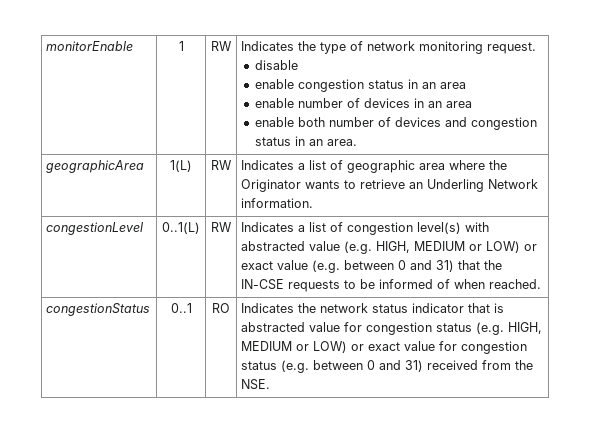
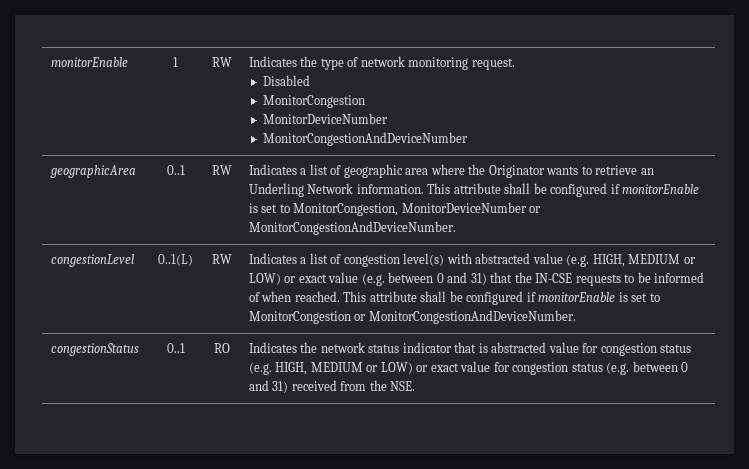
[254,60,298,70] [254,79,466,92] [254,98,472,108] [254,117,537,130] [254,136,357,146] disable // enable congestion status in an area // enable number of devices in an area // enable both number of devices and congestion status in an area. -> [263,75,311,86] [263,95,366,108] [263,113,389,124] [263,132,469,146] Disabled // MonitorCongestion // MonitorDeviceNumber // MonitorCongestionAndDeviceNumber
[170,160,192,172] 1(L) -> [166,165,185,175] 0..1
(314, 203) none -> [427,183,700,197] [248,202,542,216] [248,221,456,235] This attribute shall be configured if monitorEnable is set to MonitorCongestion, MonitorDeviceNumber or MonitorCongestionAndDeviceNumber.
(542, 284) none -> [343,291,660,305] [248,310,576,324] This attribute shall be configured if monitorEnable is set to MonitorCongestion or MonitorCongestionAndDeviceNumber.

